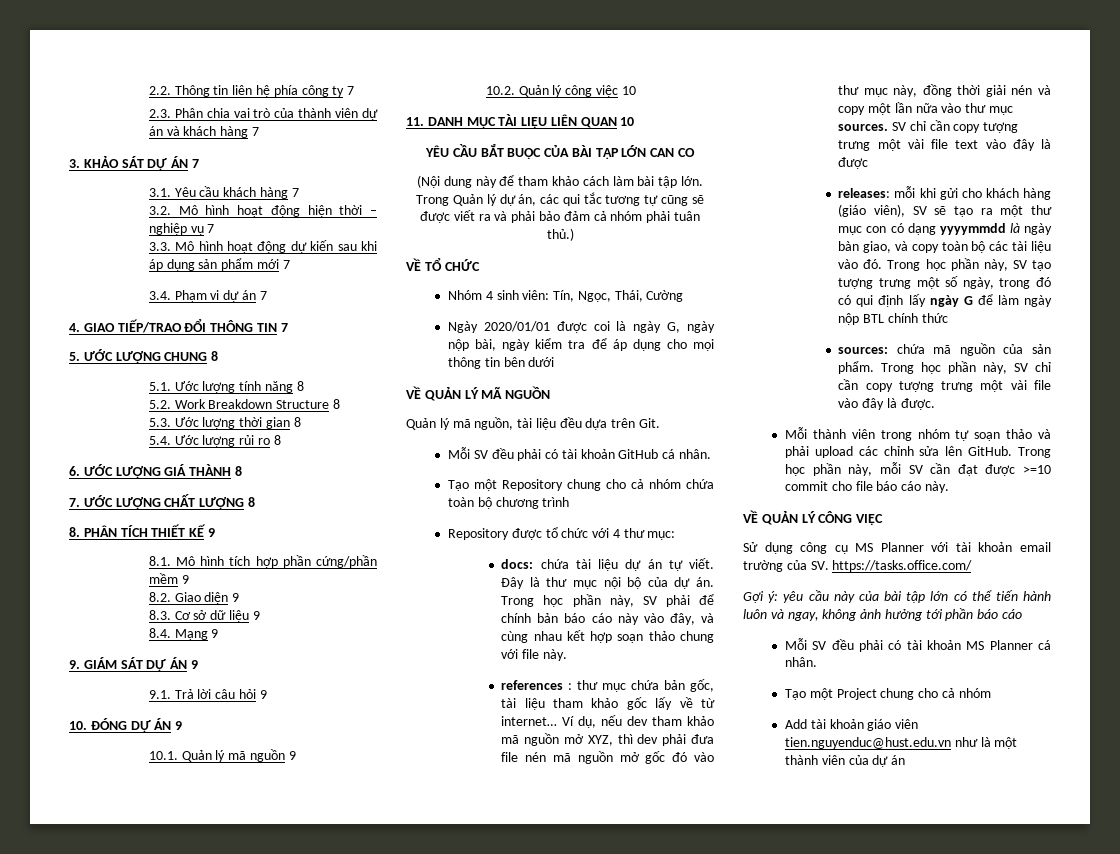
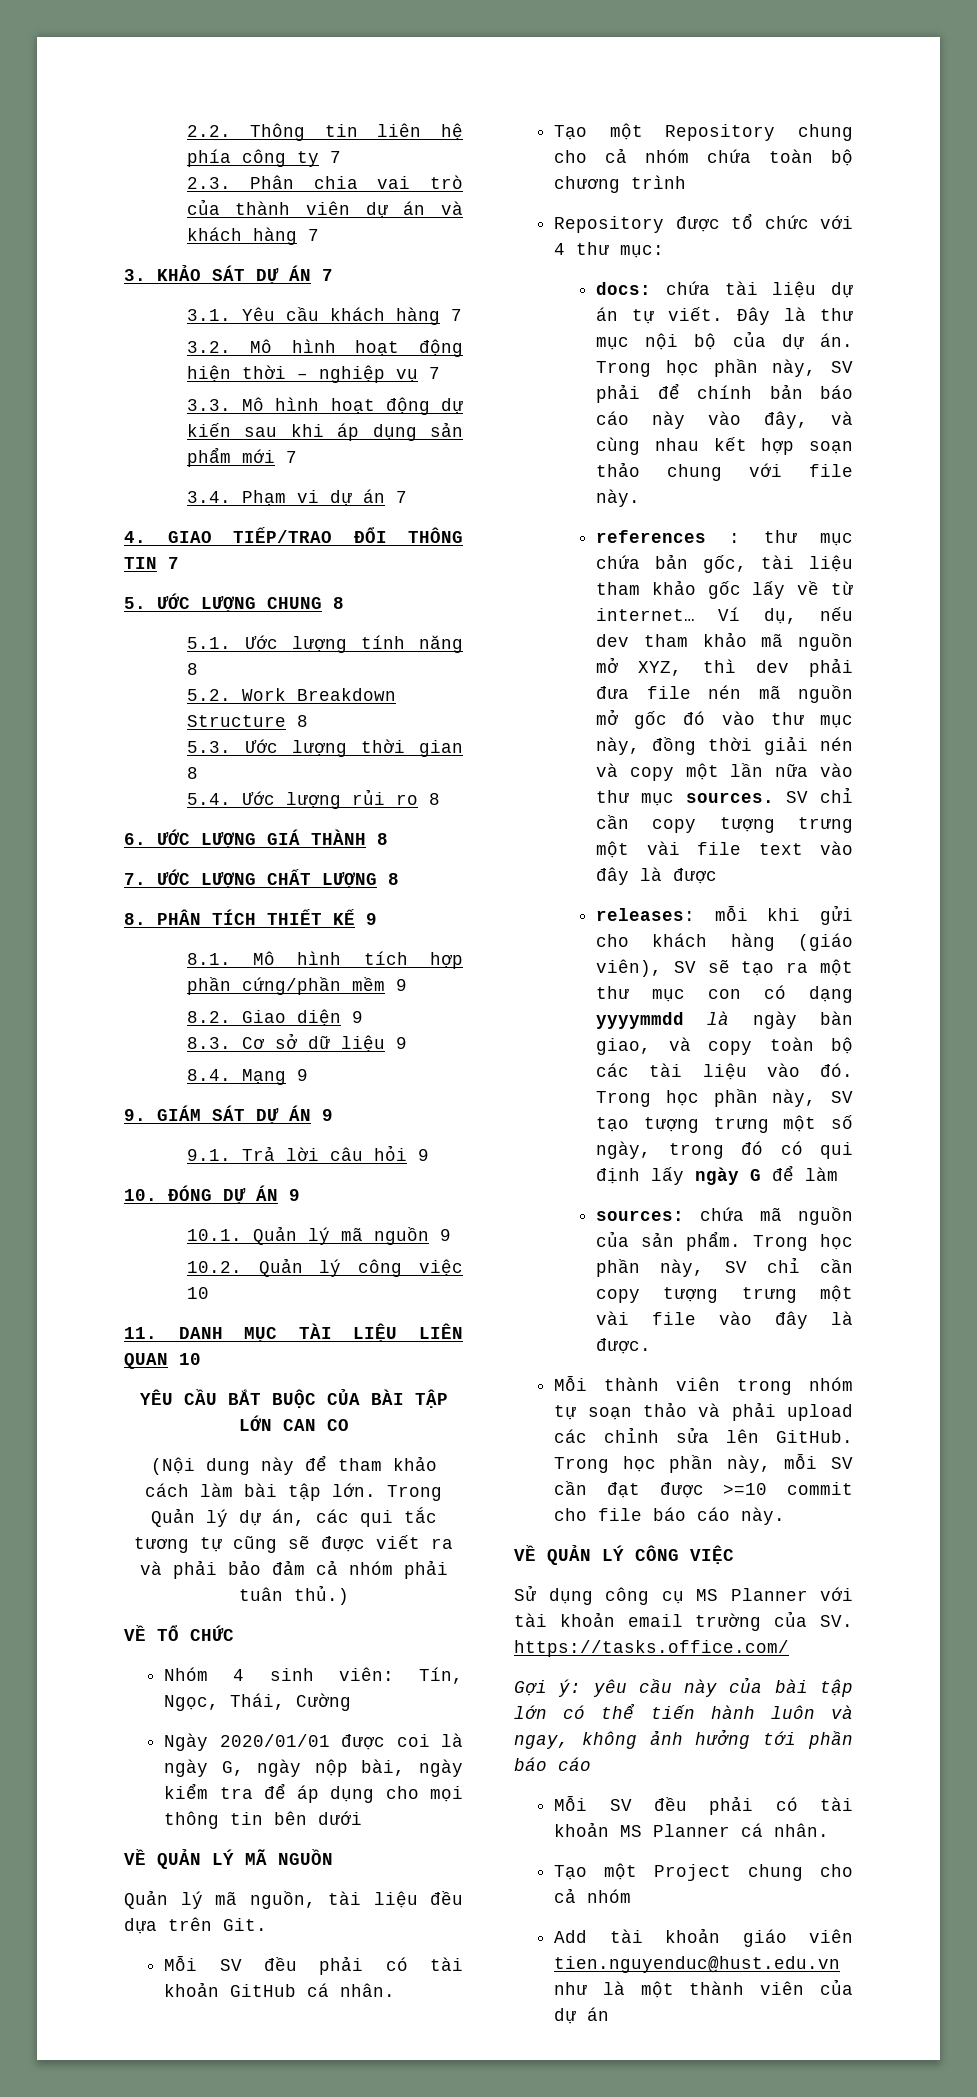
[1024,295,1052,307] [838,313,948,325] ngày nộp BTL chính thức -> (839, 1174) none

